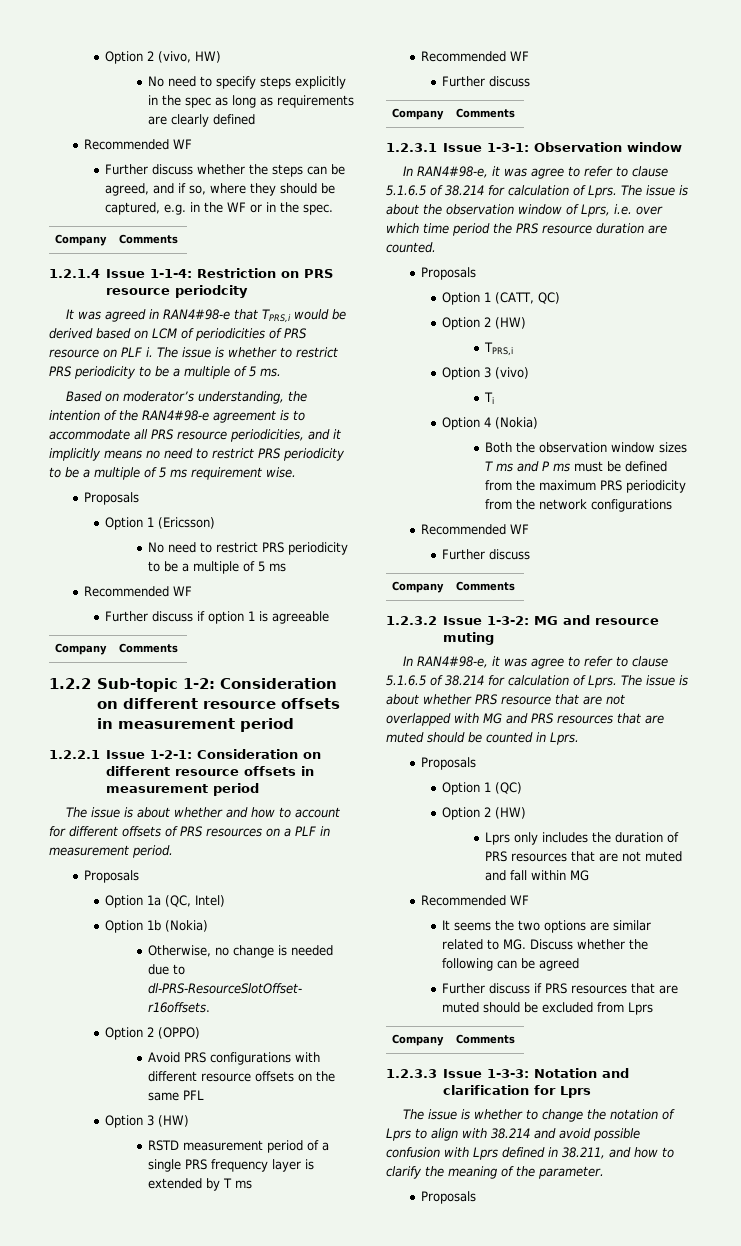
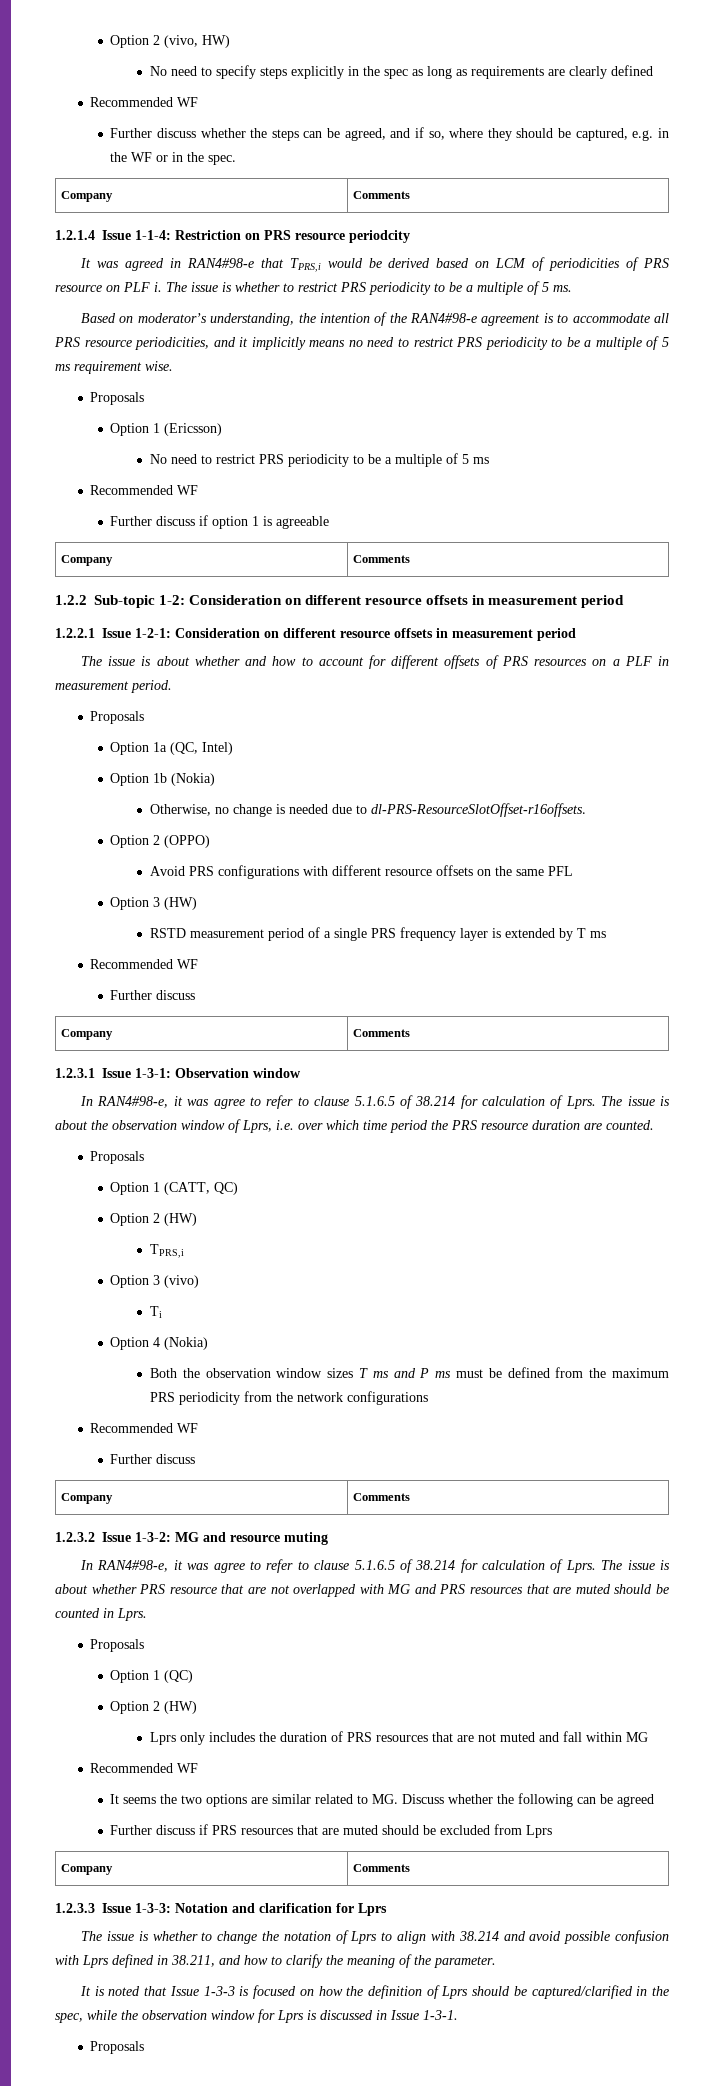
(604, 1172) none -> [80,1985,669,1999] [55,2009,458,2023] // It is noted that Issue 1-3-3 is focused on how the definition of Lprs should be captured/clarified in the spec, while the observation window for Lprs is discussed in Issue 1-3-1.

